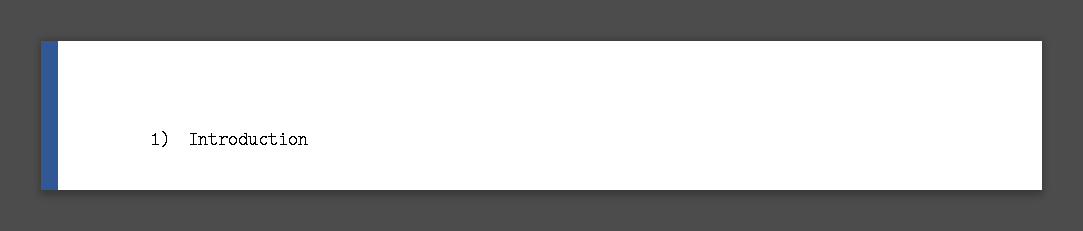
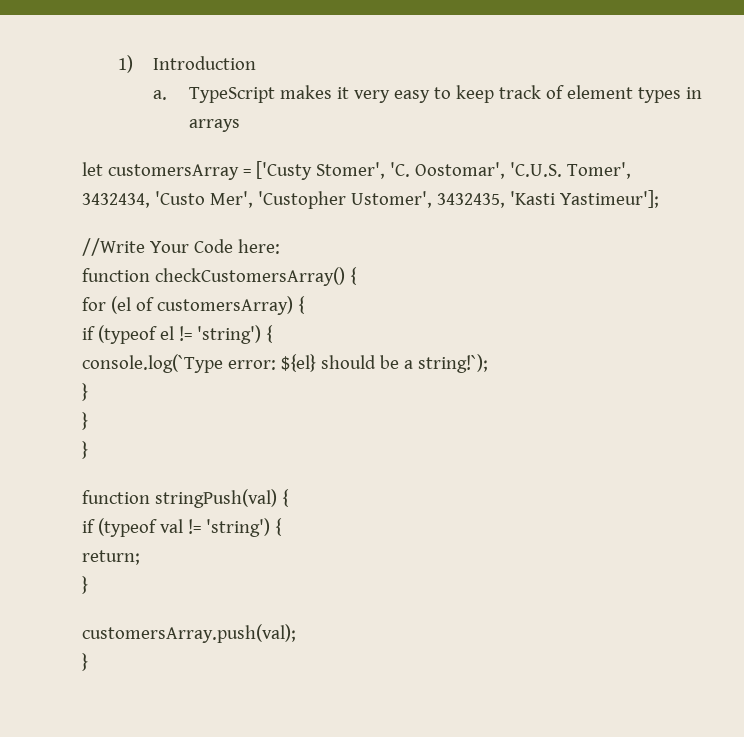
(309, 140) none -> [153,85,702,103] [188,119,240,132] [82,161,631,180] [82,190,659,209] [82,238,280,256] [82,267,357,286] [82,296,305,315] [82,325,273,344] [82,354,488,373] [82,383,88,401] [82,412,88,430] [82,441,88,459] [82,489,289,508] [82,518,282,537] [82,550,140,565] [82,576,88,594] [82,624,296,643] [82,653,88,671] // a. TypeScript makes it very easy to keep track of element types in arrays // let customersArray = ['Custy Stomer', 'C. Oostomar', 'C.U.S. Tomer', 3432434, 'Custo Mer', 'Custopher Ustomer', 3432435, 'Kasti Yastimeur']; // //Write Your Code here: // function checkCustomersArray() { // for (el of customersArray) { // if (typeof el != 'string') { // console.log(`Type error: ${el} should be a string!`); // } // } // } // function stringPush(val) { // if (typeof val != 'string') { // return; // } // customersArray.push(val); // }

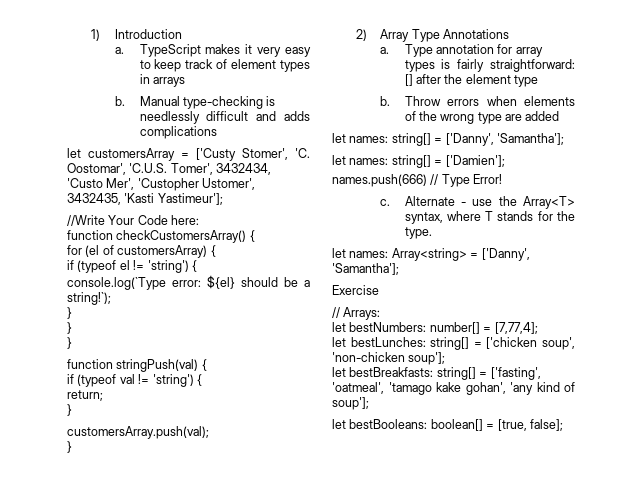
(240, 125) none -> [115,96,276,109] [139,111,310,124] [139,126,217,139] // b. Manual type-checking is needlessly difficult and adds complications
(88, 662) none -> [356,29,510,42] [380,44,543,57] [404,59,575,72] [404,74,539,87] [380,96,575,106] [404,111,560,124] [332,133,564,146] [332,155,505,168] [332,174,503,187] [380,196,575,209] [404,211,575,224] [404,227,432,239] [332,248,530,261] [332,263,399,275] [332,285,379,295] [332,307,381,320] [332,322,538,334] [332,337,575,350] [332,352,446,365] [332,367,541,380] [332,382,575,395] [332,397,369,410] [332,419,563,431] // 2) Array Type Annotations // a. Type annotation for array types is fairly straightforward: [] after the element type // b. Throw errors when elements of the wrong type are added // let names: string[] = ['Danny', 'Samantha']; // let names: string[] = ['Damien']; // names.push(666) // Type Error! // c. Alternate - use the Array<T> syntax, where T stands for the type. // let names: Array<string> = ['Danny', 'Samantha']; // Exercise // // Arrays: // let bestNumbers: number[] = [7,77,4]; // let bestLunches: string[] = ['chicken soup', 'non-chicken soup']; // let bestBreakfasts: string[] = ['fasting', 'oatmeal', 'tamago kake gohan', 'any kind of soup']; // let bestBooleans: boolean[] = [true, false];

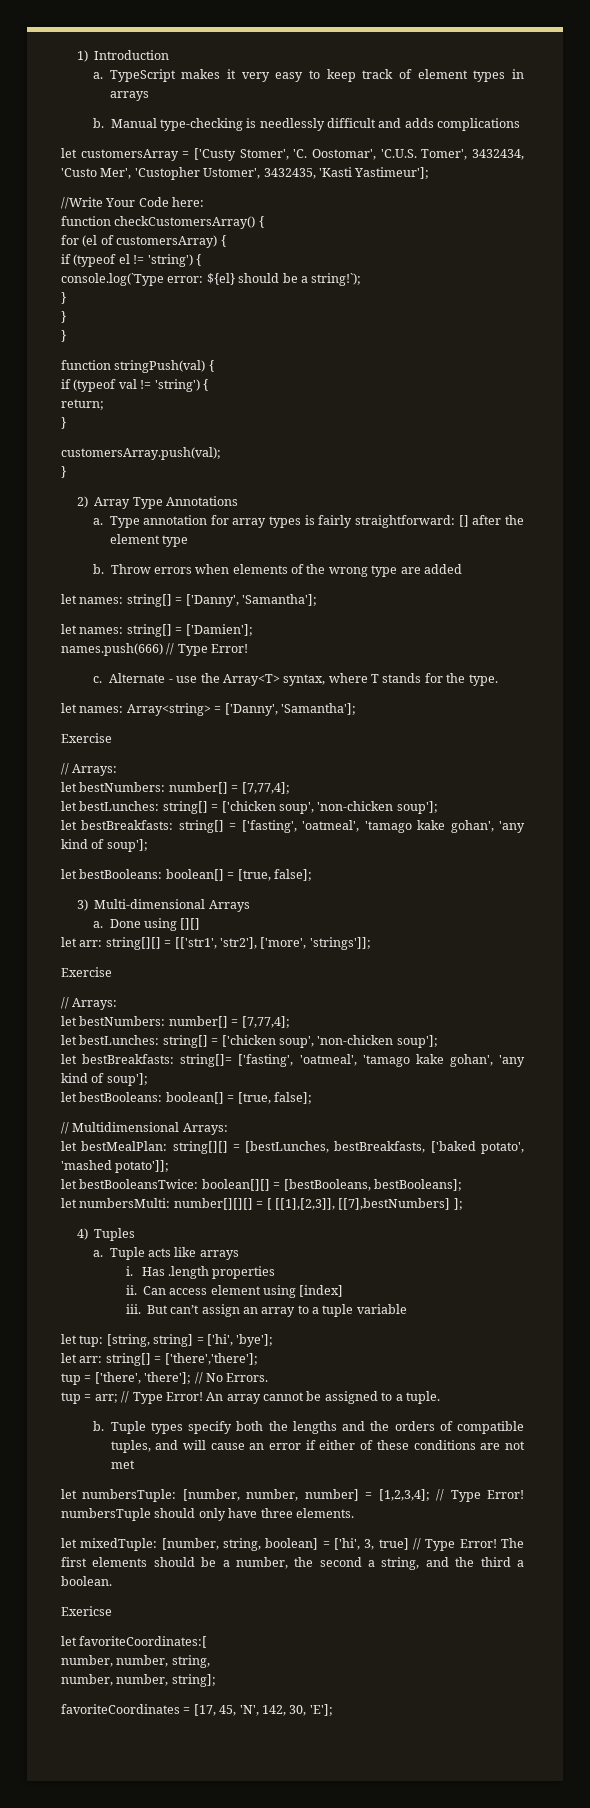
(563, 425) none -> [77,899,250,912] [93,918,201,931] [61,937,371,950] [61,967,112,977] [61,997,118,1010] [61,1016,290,1028] [61,1035,438,1048] [61,1054,525,1067] [61,1073,148,1086] [61,1092,312,1104] [61,1122,228,1135] [61,1141,524,1154] [61,1160,170,1173] [61,1179,462,1191] [61,1198,463,1210] [77,1228,136,1241] [93,1247,239,1260] [125,1266,276,1279] [125,1285,344,1298] [125,1304,407,1317] [61,1334,274,1347] [61,1353,258,1366] [61,1372,269,1385] [61,1391,440,1404] [93,1421,525,1434] [110,1440,525,1453] [110,1460,135,1469] [61,1489,525,1502] [61,1508,354,1521] [61,1538,524,1551] [61,1557,524,1570] [61,1576,112,1586] [61,1606,112,1616] [61,1636,208,1648] [61,1655,210,1668] [61,1674,216,1687] [61,1704,333,1716] // 3) Multi-dimensional Arrays // a. Done using [][] // let arr: string[][] = [['str1', 'str2'], ['more', 'strings']]; // Exercise // // Arrays: // let bestNumbers: number[] = [7,77,4]; // let bestLunches: string[] = ['chicken soup', 'non-chicken soup']; // let bestBreakfasts: string[]= ['fasting', 'oatmeal', 'tamago kake gohan', 'any kind of soup']; // let bestBooleans: boolean[] = [true, false]; // // Multidimensional Arrays: // let bestMealPlan: string[][] = [bestLunches, bestBreakfasts, ['baked potato', 'mashed potato']]; // let bestBooleansTwice: boolean[][] = [bestBooleans, bestBooleans]; // let numbersMulti: number[][][] = [ [[1],[2,3]], [[7],bestNumbers] ]; // 4) Tuples // a. Tuple acts like arrays // i. Has .length properties // ii. Can access element using [index] // iii. But can’t assign an array to a tuple variable // let tup: [string, string] = ['hi', 'bye']; // let arr: string[] = ['there','there']; // tup = ['there', 'there']; // No Errors. // tup = arr; // Type Error! An array cannot be assigned to a tuple. // b. Tuple types specify both the lengths and the orders of compatible tuples, and will cause an error if either of these conditions are not met // let numbersTuple: [number, number, number] = [1,2,3,4]; // Type Error! numbersTuple should only have three elements. // let mixedTuple: [number, string, boolean] = ['hi', 3, true] // Type Error! The first elements should be a number, the second a string, and the third a boolean. // Exericse // let favoriteCoordinates:[ // number, number, string, // number, number, string]; // favoriteCoordinates = [17, 45, 'N', 142, 30, 'E'];

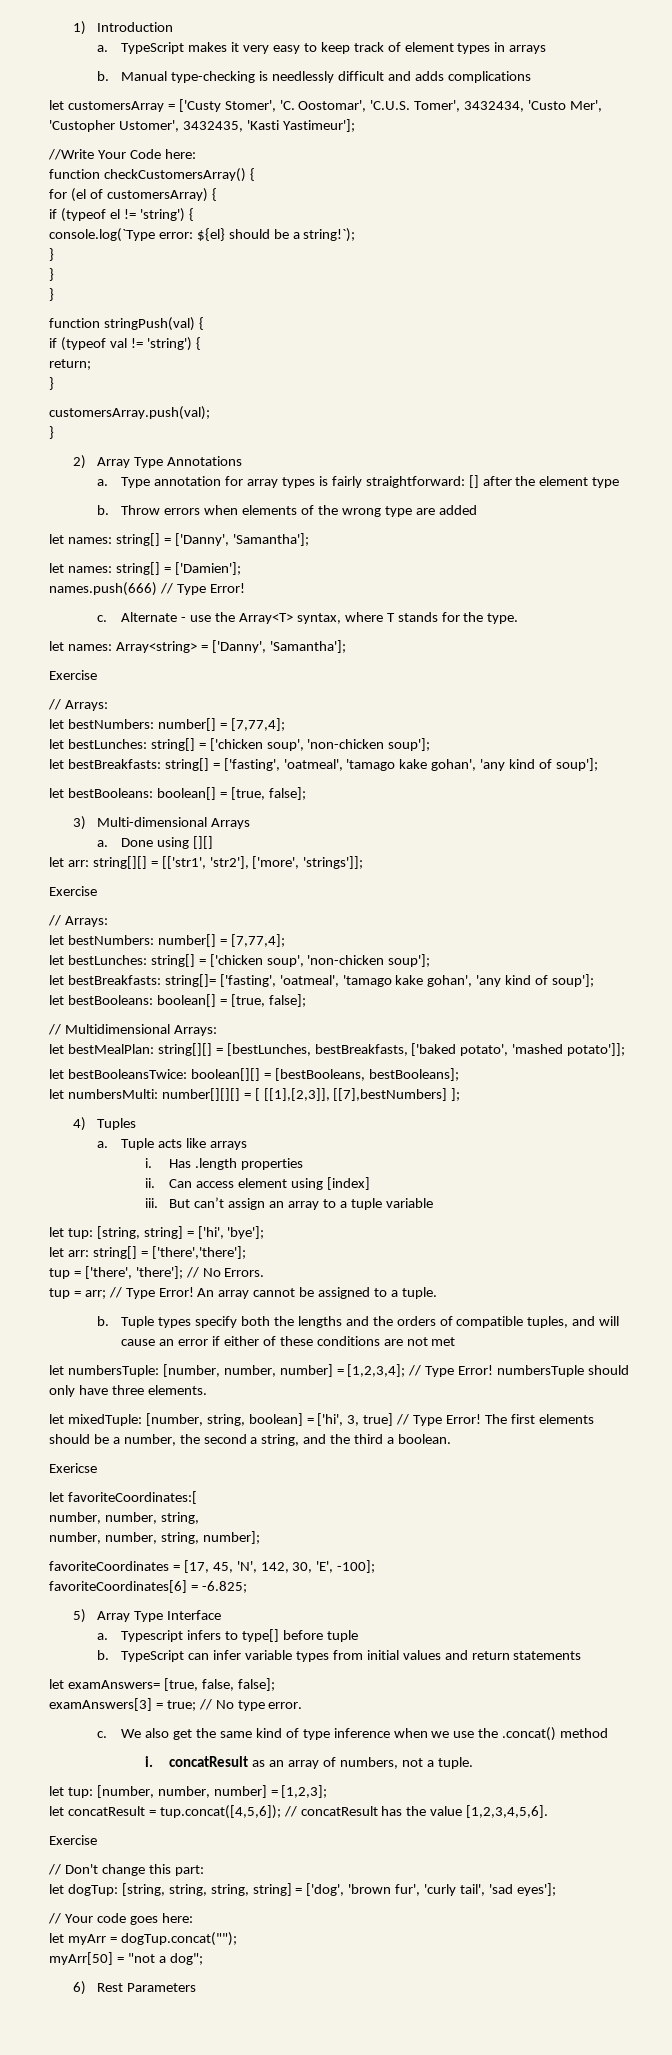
[171,1674,216,1687] string]; -> [160,1531,260,1544] string, number];
[309,1704,333,1716] 'E']; -> [316,1560,376,1573] [49,1580,247,1593] [73,1609,222,1623] [97,1629,358,1642] [97,1650,582,1662] [49,1678,275,1691] [49,1698,303,1711] [97,1727,609,1741] [145,1756,473,1769] [49,1785,328,1798] [49,1805,549,1819] [49,1835,97,1845] [48,1864,204,1876] [49,1883,556,1896] [48,1913,193,1925] [49,1932,237,1946] [49,1952,203,1965] [73,1981,197,1995] 'E', -100]; // favoriteCoordinates[6] = -6.825; // 5) Array Type Interface // a. Typescript infers to type[] before tuple // b. TypeScript can infer variable types from initial values and return statements // let examAnswers= [true, false, false]; // examAnswers[3] = true; // No type error. // c. We also get the same kind of type inference when we use the .concat() method // i. concatResult as an array of numbers, not a tuple. // let tup: [number, number, number] = [1,2,3]; // let concatResult = tup.concat([4,5,6]); // concatResult has the value [1,2,3,4,5,6]. // Exercise // // Don't change this part: // let dogTup: [string, string, string, string] = ['dog', 'brown fur', 'curly tail', 'sad eyes']; // // Your code goes here: // let myArr = dogTup.concat(""); // myArr[50] = "not a dog"; // 6) Rest Parameters

